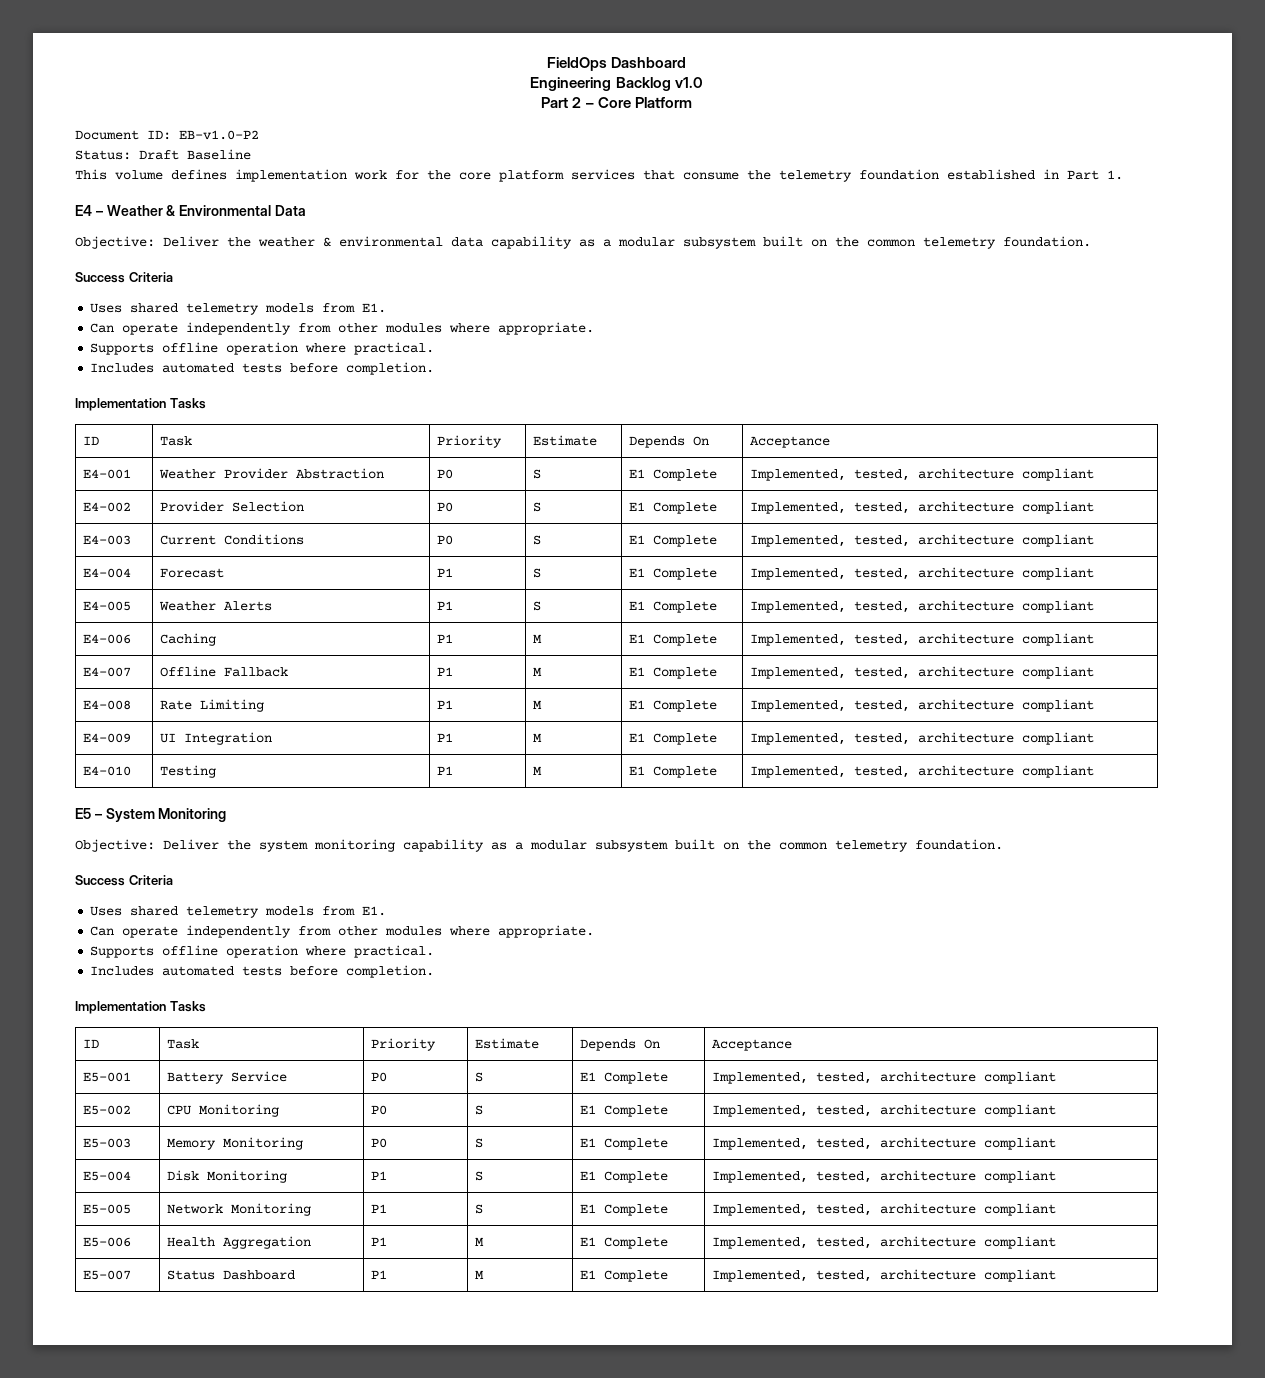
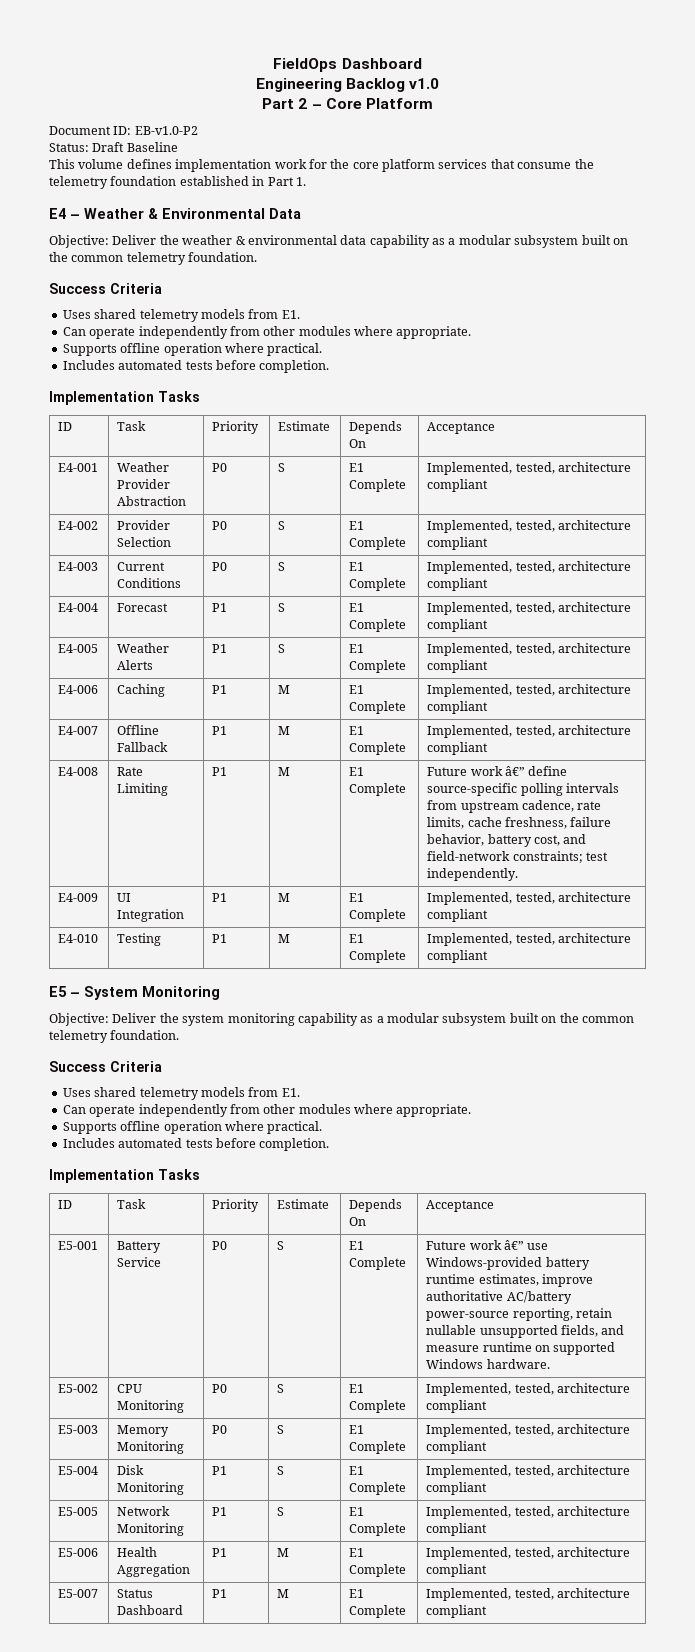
[750,699,1095,712] Implemented, tested, architecture compliant -> [427,766,568,776] [427,783,620,796] [427,800,602,813] [427,817,612,829] [427,834,587,847] [427,851,609,863] [427,868,519,881] Future work â€” define source-specific polling intervals from upstream cadence, rate limits, cache freshness, failure behavior, battery cost, and field-network constraints; test independently.
[712,1071,1057,1084] Implemented, tested, architecture compliant -> [426,1240,549,1250] [426,1257,590,1270] [426,1274,594,1287] [426,1291,572,1304] [426,1308,613,1321] [426,1325,625,1338] [426,1342,616,1355] [426,1359,550,1369] Future work â€” use Windows-provided battery runtime estimates, improve authoritative AC/battery power-source reporting, retain nullable unsupported fields, and measure runtime on supported Windows hardware.

